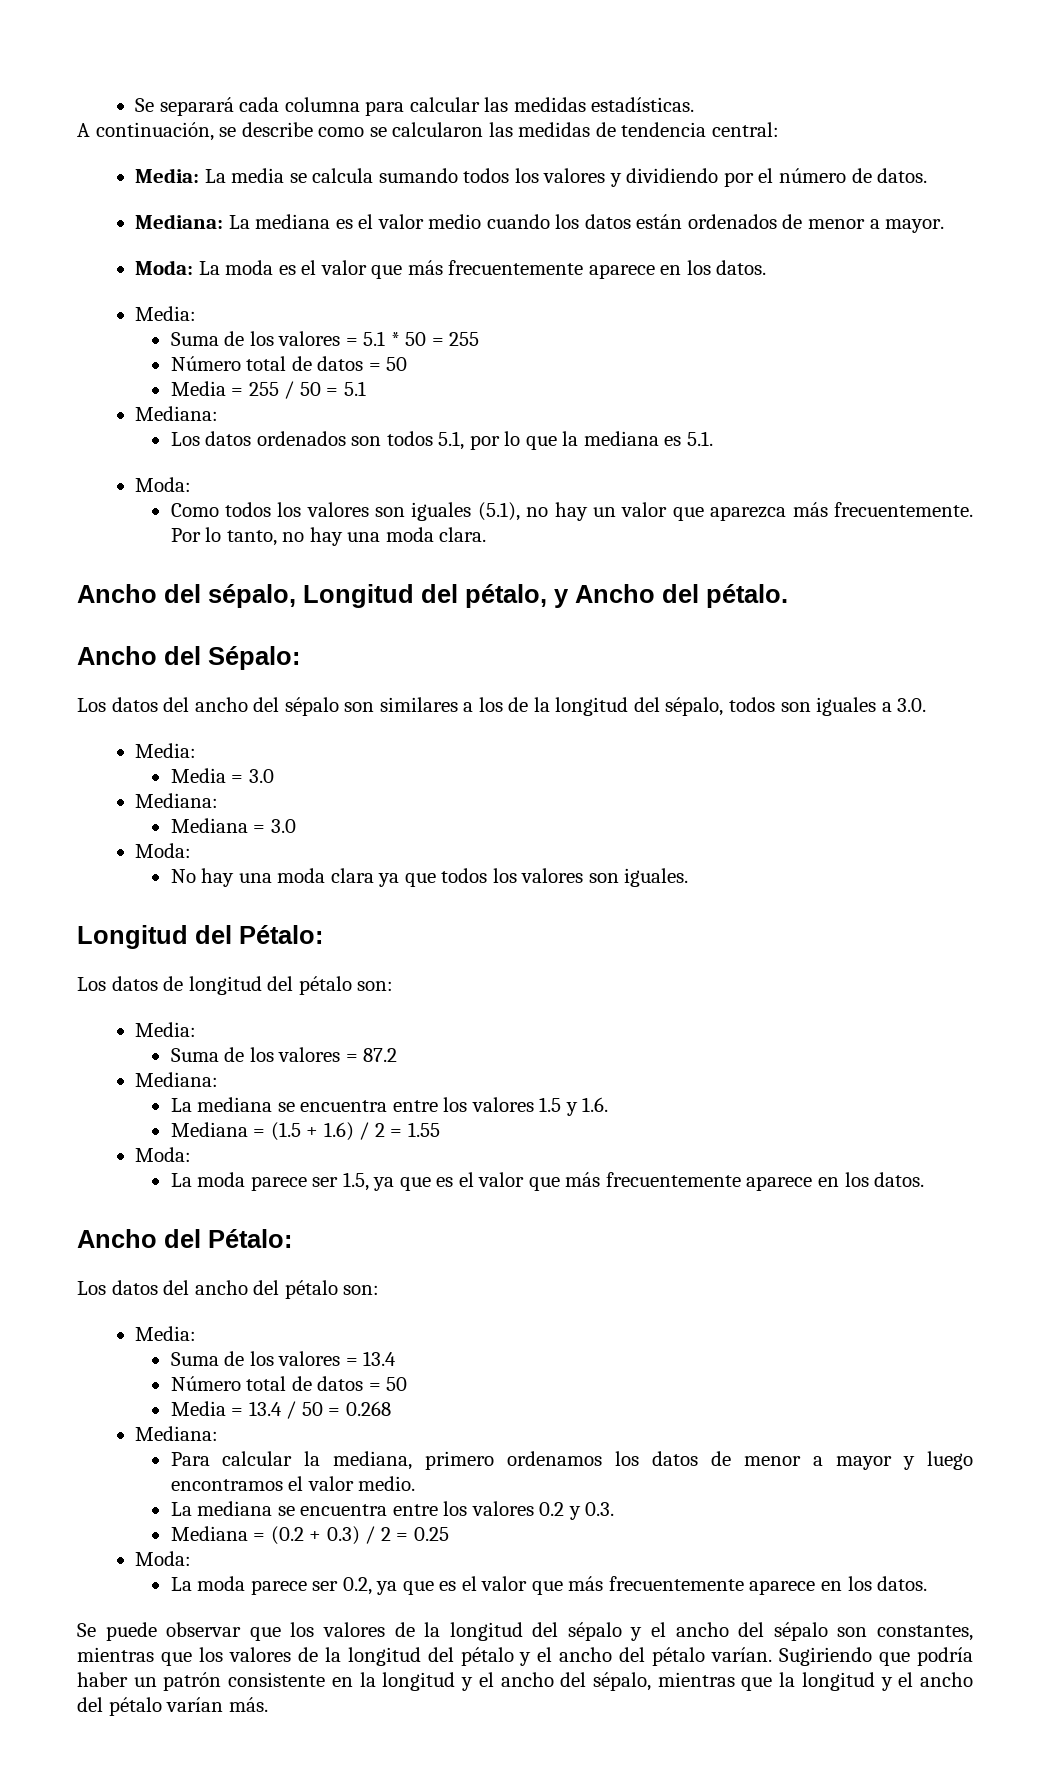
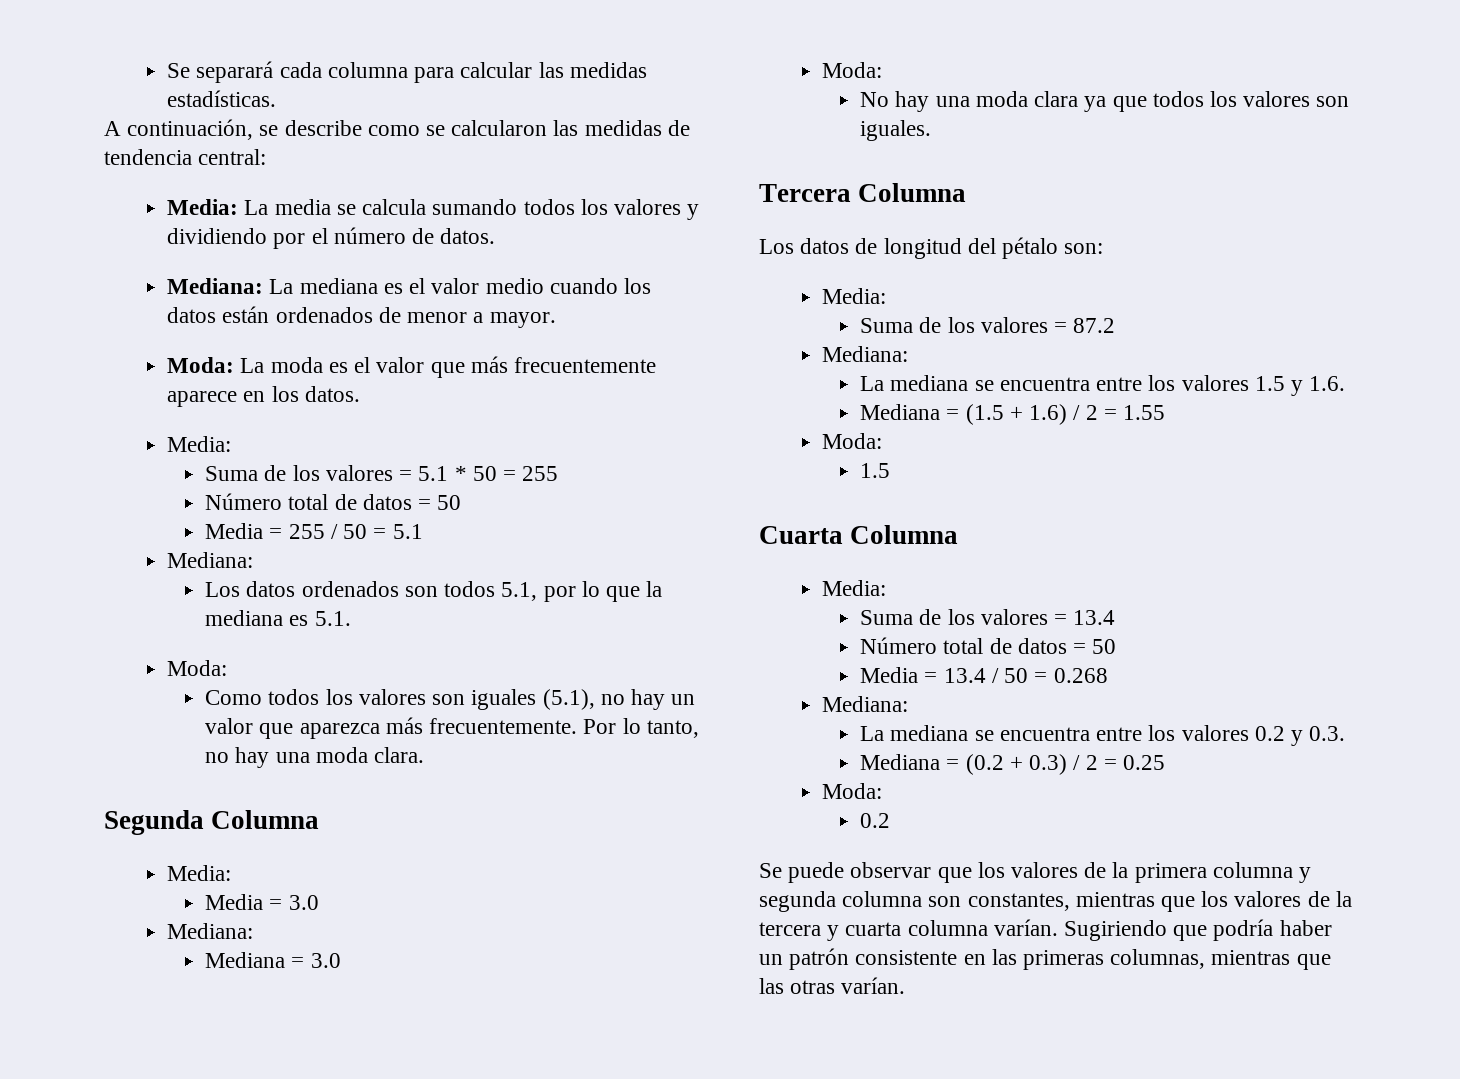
[77,584,788,608] [77,646,300,670] [77,697,927,716] Ancho del sépalo, Longitud del pétalo, y Ancho del pétalo. // Ancho del Sépalo: // Los datos del ancho del sépalo son similares a los de la longitud del sépalo, todos son iguales a 3.0. -> [104,810,320,835] Segunda Columna
[77,925,323,949] Longitud del Pétalo: -> [759,183,967,202] Tercera Columna
[170,1172,925,1191] [77,1229,292,1248] [77,1280,380,1299] La moda parece ser 1.5, ya que es el valor que más frecuentemente aparece en los datos. // Ancho del Pétalo: // Los datos del ancho del pétalo son: -> [860,463,891,478] [759,525,959,544] 1.5 // Cuarta Columna
[170,1451,973,1470] [170,1476,416,1491] // Para calcular la mediana, primero ordenamos los datos de menor a mayor y luego encontramos el valor medio. -> (909, 704) none
[170,1576,928,1595] La moda parece ser 0.2, ya que es el valor que más frecuentemente aparece en los datos. -> [860,813,891,828] 0.2
[449,1622,828,1641] longitud del sépalo y el ancho del sépalo -> [1134,862,1312,883] [759,891,923,912] primera columna y segunda columna
[347,1647,706,1666] longitud del pétalo y el ancho del pétalo -> [759,920,988,941] tercera y cuarta columna
[359,1672,973,1691] [77,1697,268,1716] la longitud y el ancho del sépalo, mientras que la longitud y el ancho del pétalo varían más. -> [991,949,1331,970] [759,977,906,994] las primeras columnas, mientras que las otras varían.

